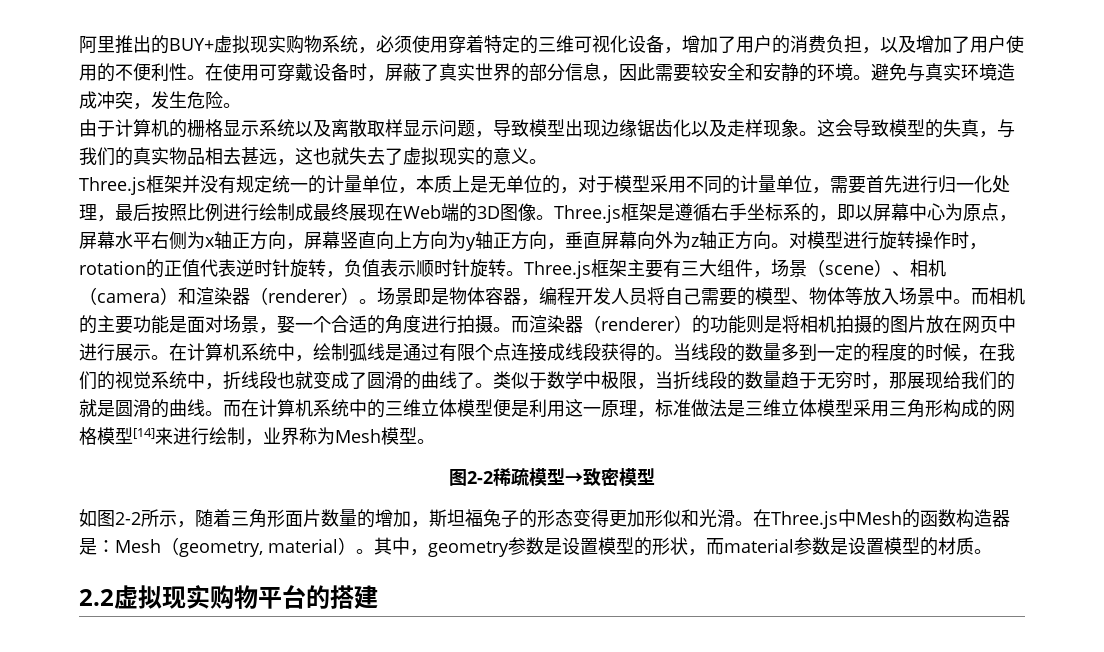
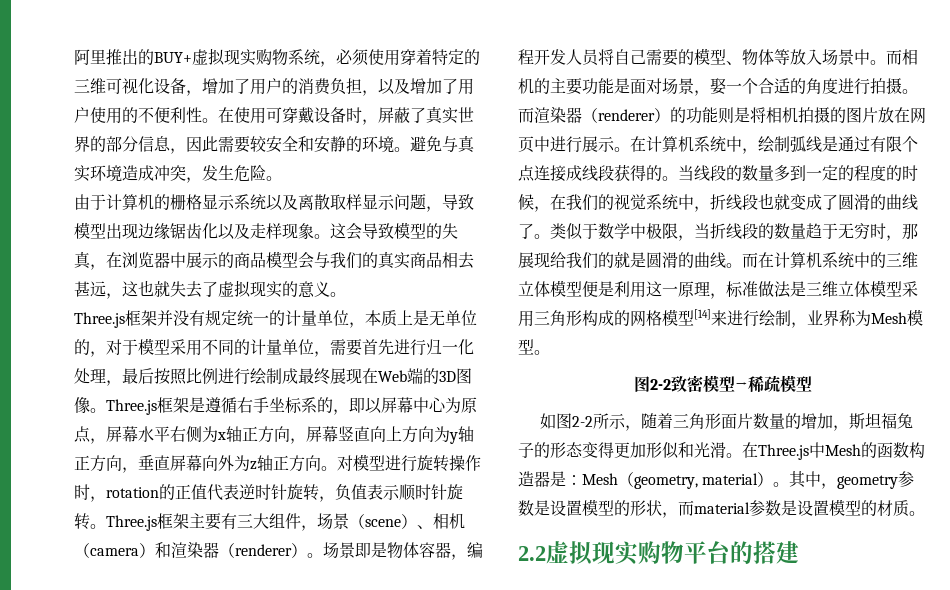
(997, 134) none -> [106,251,314,269] 在浏览器中展示的商品模型会
[169,147,187,165] 物 -> [410,252,426,269] 商
[493,468,529,486] 稀疏 -> [671,375,704,393] 致密
[583,468,619,486] 致密 -> [748,375,781,392] 稀疏

